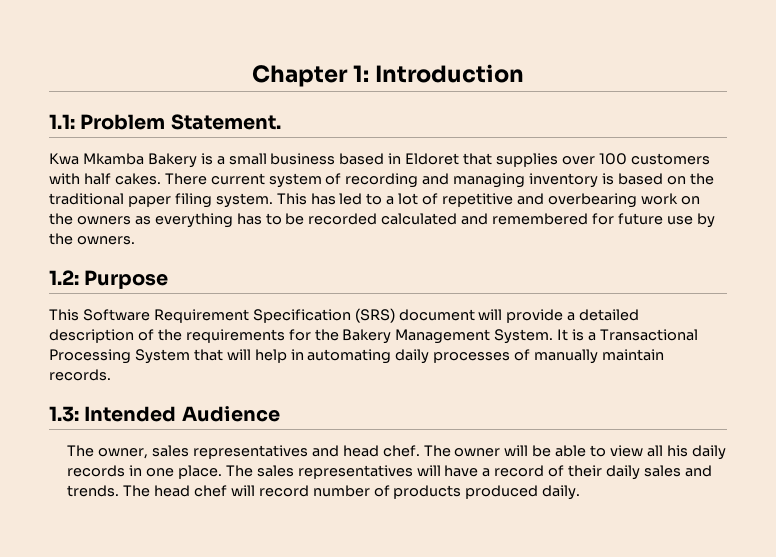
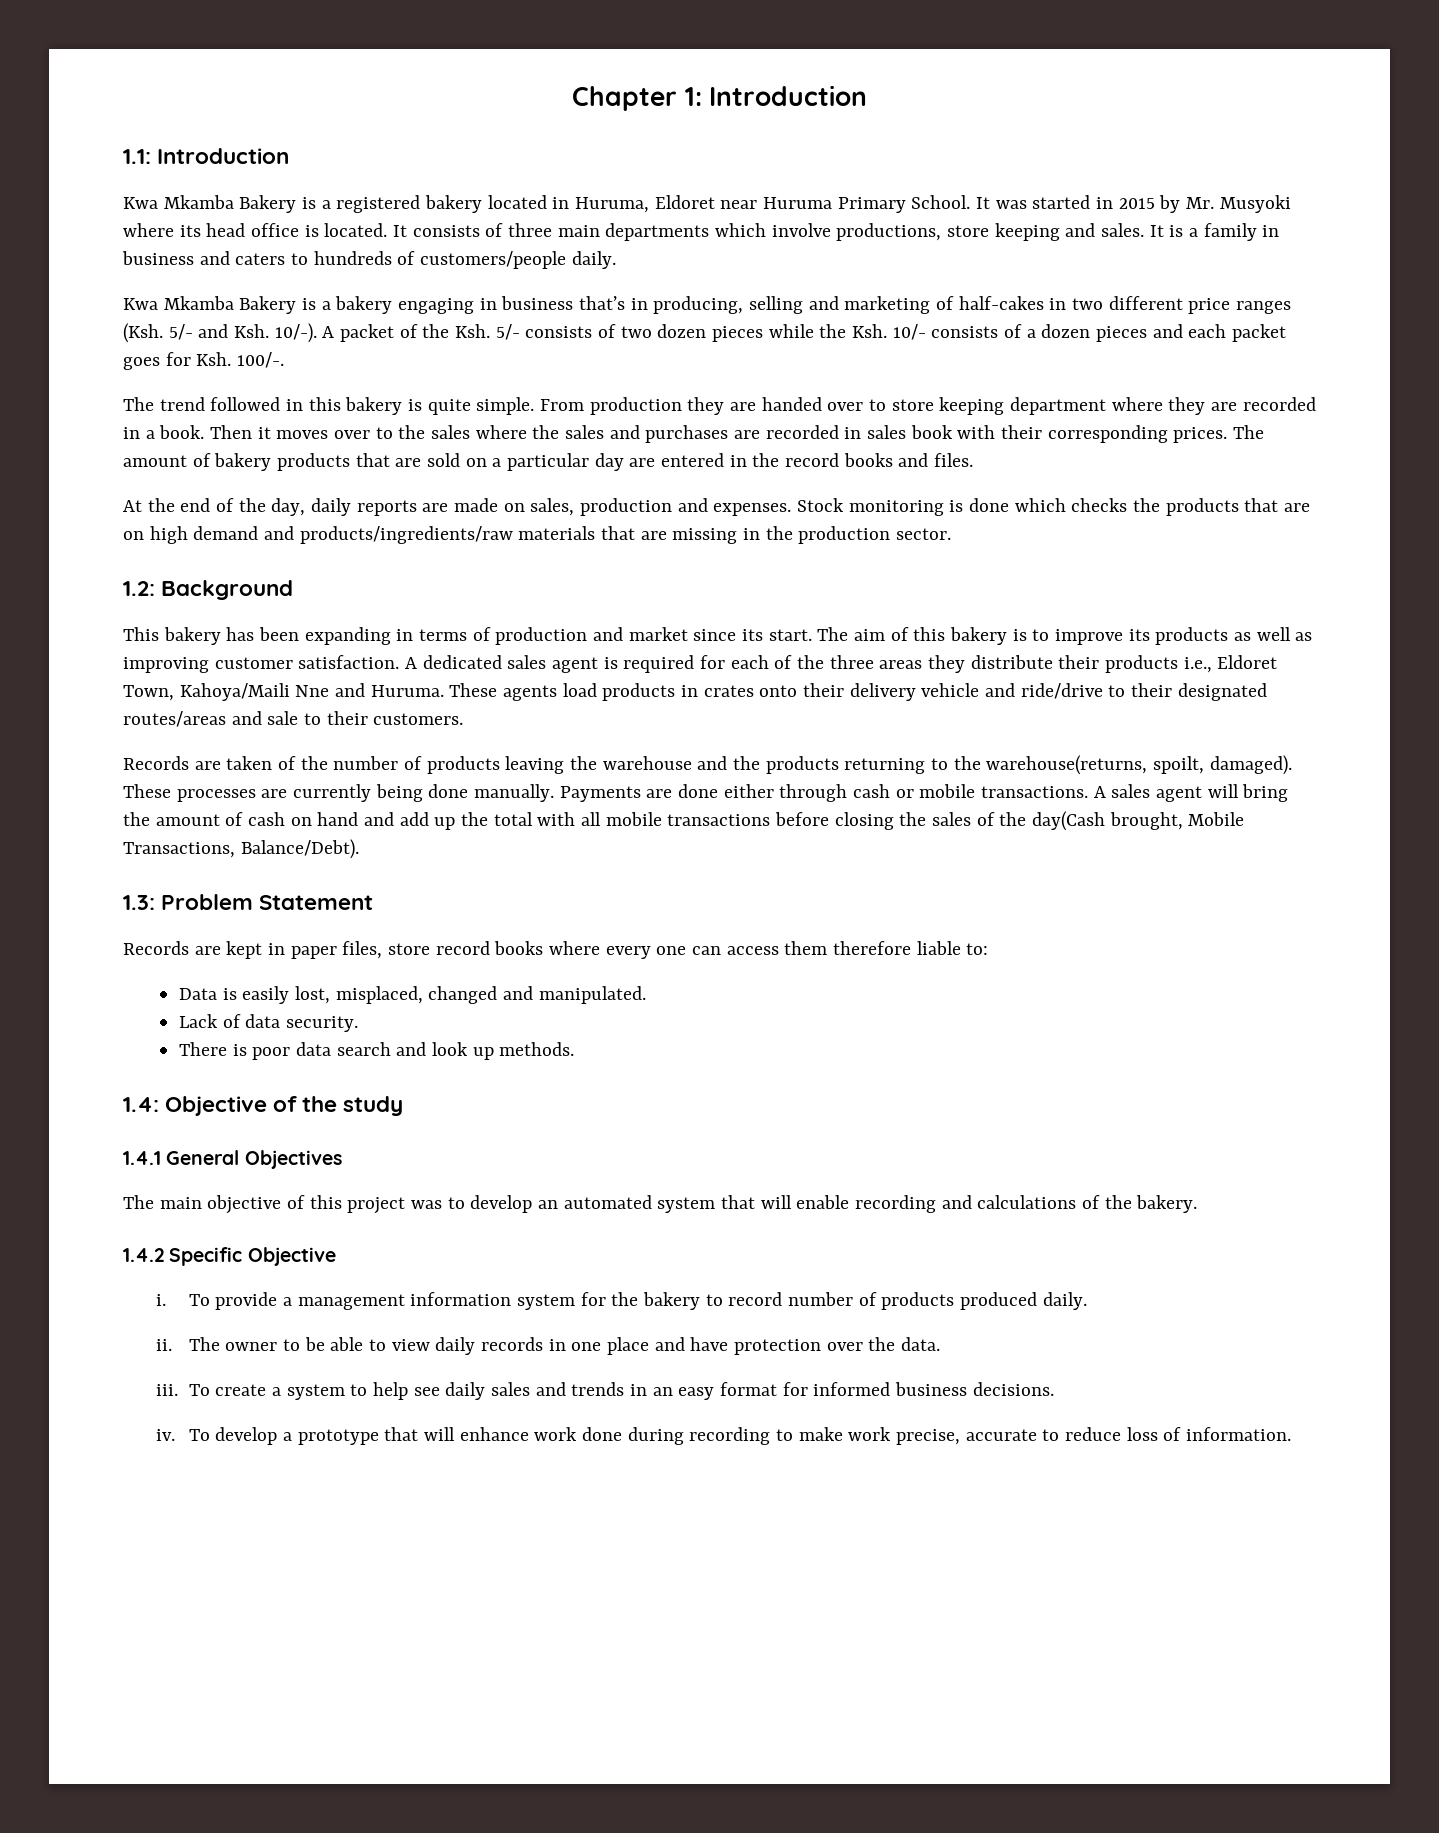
[80,114,281,130] [49,153,710,168] [49,173,714,188] [49,193,700,208] [49,213,715,228] [49,233,135,245] [49,270,169,289] [49,308,640,323] [49,329,698,344] [49,349,665,364] [49,369,111,381] [49,406,280,422] [67,445,726,460] [67,465,712,480] [67,485,255,497] Problem Statement. // Kwa Mkamba Bakery is a small business based in Eldoret that supplies over 100 customers with half cakes. There current system of recording and managing inventory is based on the traditional paper filing system. This has led to a lot of repetitive and overbearing work on the owners as everything has to be recorded calculated and remembered for future use by the owners. // 1.2: Purpose // This Software Requirement Specification (SRS) document will provide a detailed description of the requirements for the Bakery Management System. It is a Transactional Processing System that will help in automating daily processes of manually maintain records. // 1.3: Intended Audience // The owner, sales representatives and head chef. The owner will be able to view all his daily records in one place. The sales representatives will have a record of their daily sales and trends. The head chef will -> [157,148,290,164] [123,195,1291,213] [123,223,1280,241] [122,251,616,269] [123,296,1292,314] [123,323,1287,343] [123,352,285,370] [123,397,1316,415] [123,425,1265,443] [123,453,974,471] [123,498,1311,516] [123,526,952,544] [123,580,294,600] [123,627,1313,645] [123,655,1278,673] [123,683,1267,701] [123,711,464,727] [123,755,1292,775] [123,784,1289,802] [123,811,1245,831] [123,839,359,859] [123,894,374,910] [123,941,989,959] [178,986,646,1004] [178,1014,358,1032] [178,1042,575,1060] [123,1096,404,1116] [123,1150,342,1169] [123,1195,1198,1214] [123,1247,336,1266] [155,1292,723,1310] Introduction // Kwa Mkamba Bakery is a registered bakery located in Huruma, Eldoret near Huruma Primary School. It was started in 2015 by Mr. Musyoki where its head office is located. It consists of three main departments which involve productions, store keeping and sales. It is a family in business and caters to hundreds of customers/people daily. // Kwa Mkamba Bakery is a bakery engaging in business that’s in producing, selling and marketing of half-cakes in two different price ranges (Ksh. 5/- and Ksh. 10/-). A packet of the Ksh. 5/- consists of two dozen pieces while the Ksh. 10/- consists of a dozen pieces and each packet goes for Ksh. 100/-. // The trend followed in this bakery is quite simple. From production they are handed over to store keeping department where they are recorded in a book. Then it moves over to the sales where the sales and purchases are recorded in sales book with their corresponding prices. The amount of bakery products that are sold on a particular day are entered in the record books and files. // At the end of the day, daily reports are made on sales, production and expenses. Stock monitoring is done which checks the products that are on high demand and products/ingredients/raw materials that are missing in the production sector. // 1.2: Background // This bakery has been expanding in terms of production and market since its start. The aim of this bakery is to improve its products as well as improving customer satisfaction. A dedicated sales agent is required for each of the three areas they distribute their products i.e., Eldoret Town, Kahoya/Maili Nne and Huruma. These agents load products in crates onto their delivery vehicle and ride/drive to their designated routes/areas and sale to their customers. // Records are taken of the number of products leaving the warehouse and the products returning to the warehouse(returns, spoilt, damaged). These processes are currently being done manually. Payments are done either through cash or mobile transactions. A sales agent will bring the amount of cash on hand and add up the total with all mobile transactions before closing the sales of the day(Cash brought, Mobile Transactions, Balance/Debt). // 1.3: Problem Statement // Records are kept in paper files, store record books where every one can access them therefore liable to: // Data is easily lost, misplaced, changed and manipulated. // Lack of data security. // There is poor data search and look up methods. // 1.4: Objective of the study // 1.4.1 General Objectives // The main objective of this project was to develop an automated system that will enable recording and calculations of the bakery. // 1.4.2 Specific Objective // i. To provide a management information system for the bakery to
(581, 492) none -> [155,1337,941,1355] [155,1382,1054,1400] [155,1427,1292,1445] // ii. The owner to be able to view daily records in one place and have protection over the data. // iii. To create a system to help see daily sales and trends in an easy format for informed business decisions. // iv. To develop a prototype that will enhance work done during recording to make work precise, accurate to reduce loss of information.

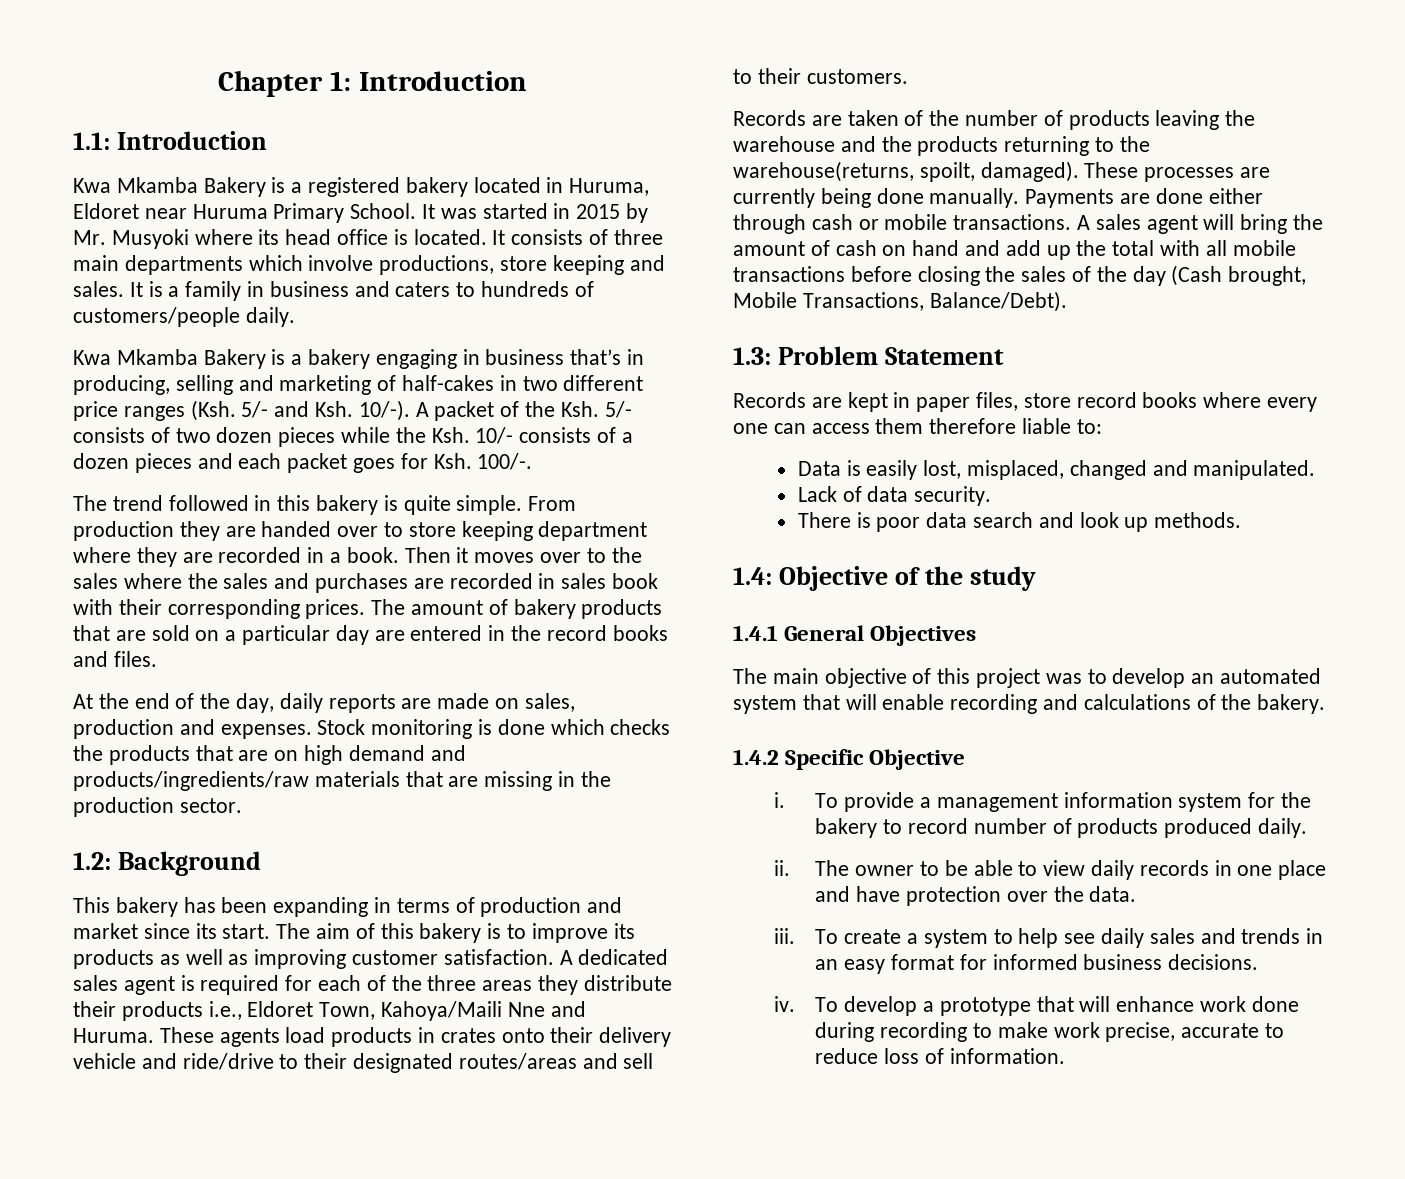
[267,711,299,725] sale -> [623,1053,654,1069] sell
[1032,811,1106,831] day(Cash -> [1132,265,1223,286] day (Cash

